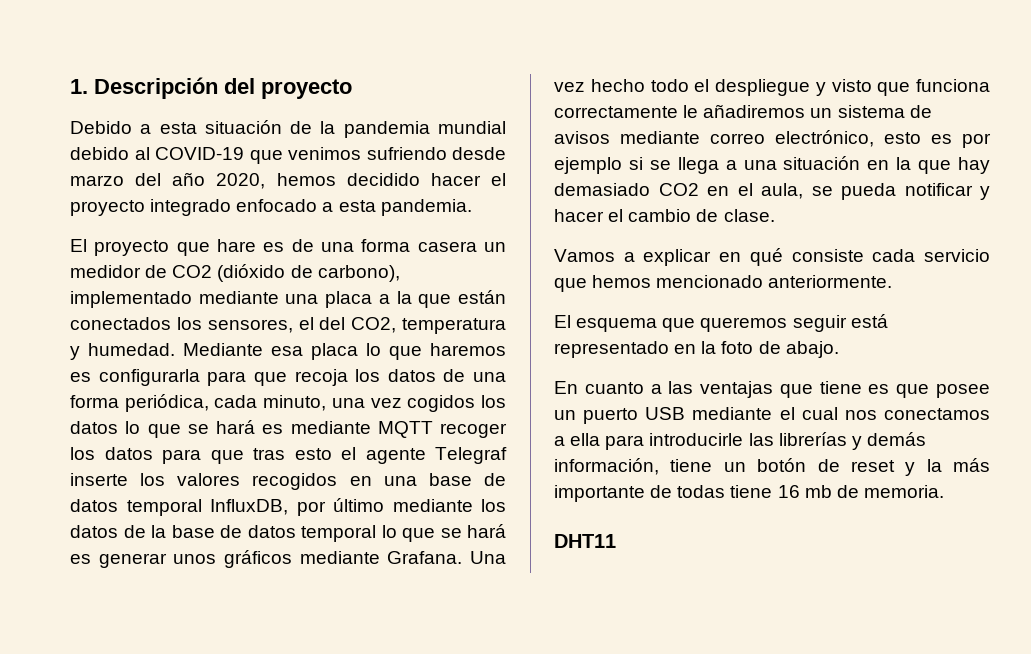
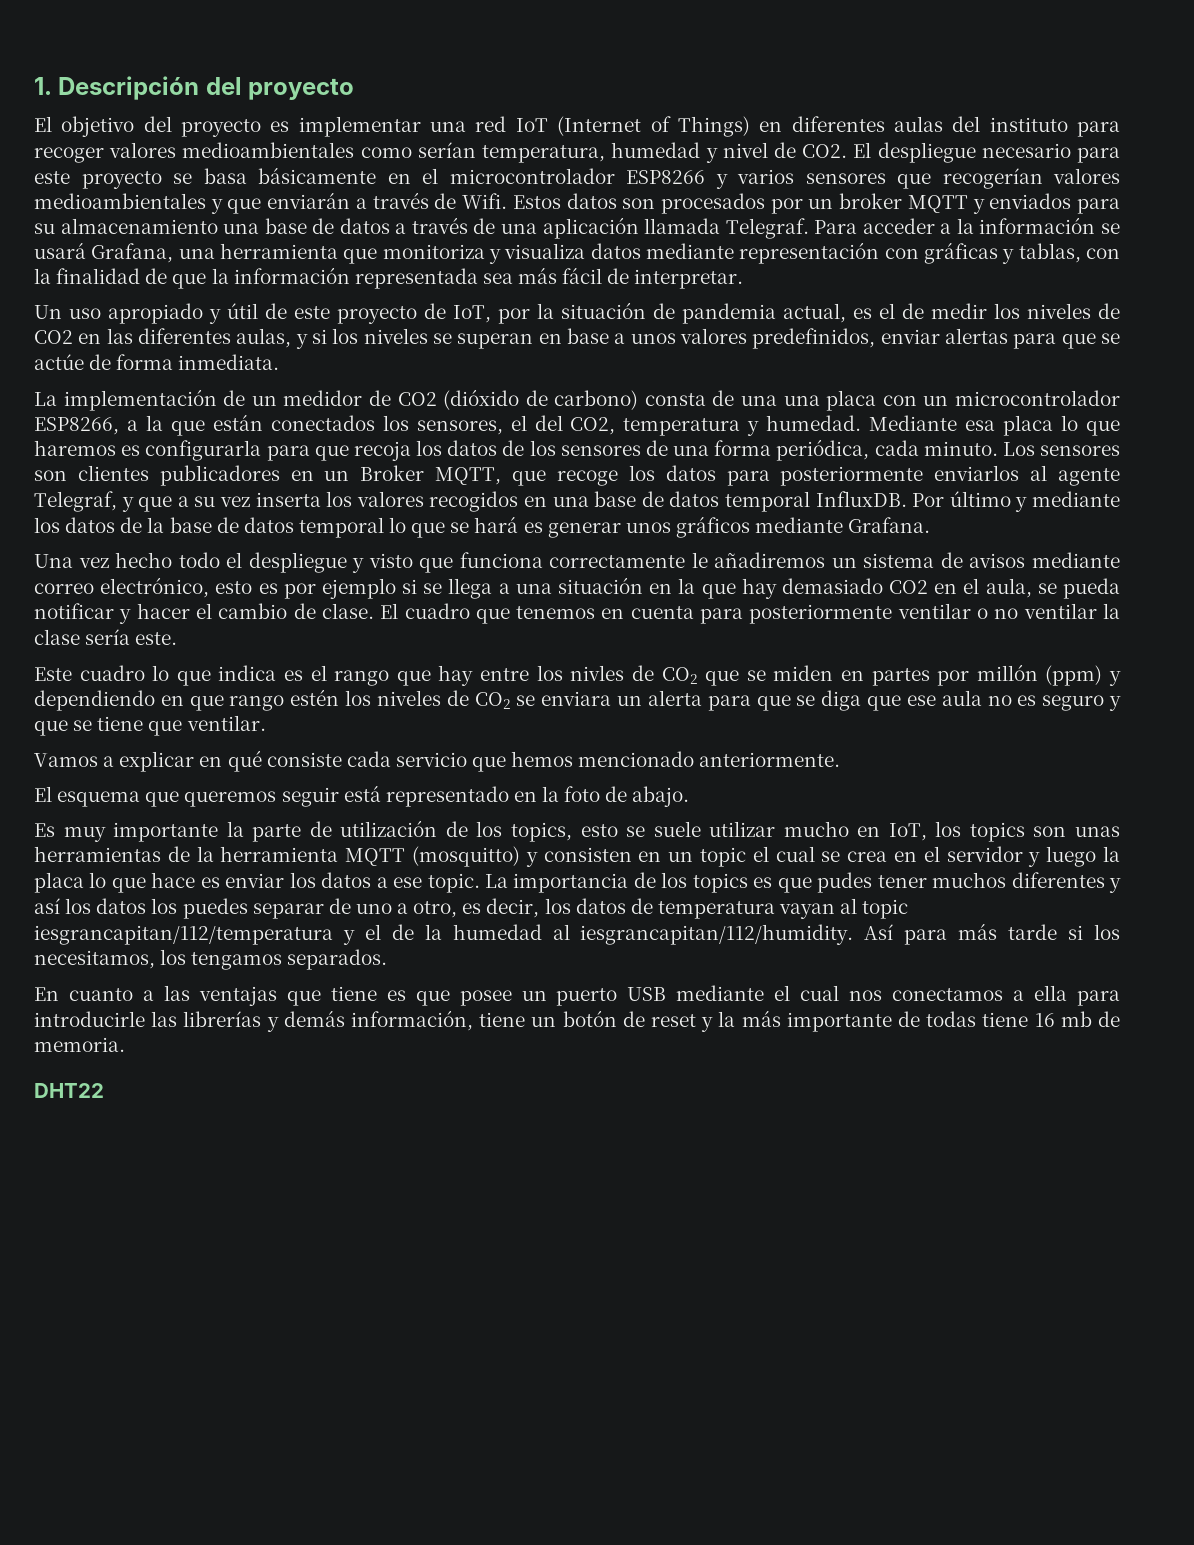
[70,120,506,138] [70,147,506,164] [70,172,506,189] [70,199,472,216] [70,239,477,256] Debido a esta situación de la pandemia mundial debido al COVID-19 que venimos sufriendo desde marzo del año 2020, hemos decidido hacer el proyecto integrado enfocado a esta pandemia. // El proyecto que hare es de una forma casera -> [34,116,1121,137] [34,142,1120,163] [34,167,1120,189] [34,192,1120,214] [34,217,1120,239] [34,242,1121,264] [34,267,744,289] [34,302,1120,324] [34,328,1120,349] [34,354,280,370] [34,389,246,411] El objetivo del proyecto es implementar una red IoT (Internet of Things) en diferentes aulas del instituto para recoger valores medioambientales como serían temperatura, humedad y nivel de CO2. El despliegue necesario para este proyecto se basa básicamente en el microcontrolador ESP8266 y varios sensores que recogerían valores medioambientales y que enviarán a través de Wifi. Estos datos son procesados por un broker MQTT y enviados para su almacenamiento una base de datos a través de una aplicación llamada Telegraf. Para acceder a la información se usará Grafana, una herramienta que monitoriza y visualiza datos mediante representación con gráficas y tablas, con la finalidad de que la información representada sea más fácil de interpretar. // Un uso apropiado y útil de este proyecto de IoT, por la situación de pandemia actual, es el de medir los niveles de CO2 en las diferentes aulas, y si los niveles se superan en base a unos valores predefinidos, enviar alertas para que se actúe de forma inmediata. // La implementación de
[317,265,400,282] [70,291,373,308] carbono), implementado mediante una placa -> [554,390,1121,411] [34,417,119,435] carbono) consta de una una placa con un microcontrolador ESP8266,
(466, 375) none -> [529,440,668,456] los sensores de
[263,395,507,412] [70,420,507,438] [70,447,507,464] [70,473,128,486] minuto, una vez cogidos los datos lo que se hará es mediante MQTT recoger los datos para que tras esto el agente Telegraf inserte -> [923,441,1120,456] [34,465,1120,486] [34,491,321,512] minuto. Los sensores son clientes publicadores en un Broker MQTT, que recoge los datos para posteriormente enviarlos al agente Telegraf, y que a su vez inserta
[210,498,384,516] InfluxDB, por último -> [815,491,1028,512] InfluxDB. Por último y
(463, 557) none -> (931, 525) //
(775, 215) none -> [380,603,1120,624] [34,629,178,645] [34,664,1121,686] [34,689,1122,711] [34,715,266,736] El cuadro que tenemos en cuenta para posteriormente ventilar o no ventilar la clase sería este. // Este cuadro lo que indica es el rango que hay entre los nivles de CO2 que se miden en partes por millón (ppm) y dependiendo en que rango estén los niveles de CO2 se enviara un alerta para que se diga que ese aula no es seguro y que se tiene que ventilar.
(839, 349) none -> [34,820,1120,842] [34,846,1120,867] [34,872,1122,893] [34,898,909,919] [34,923,1120,945] [34,949,388,970] // Es muy importante la parte de utilización de los topics, esto se suele utilizar mucho en IoT, los topics son unas herramientas de la herramienta MQTT (mosquitto) y consisten en un topic el cual se crea en el servidor y luego la placa lo que hace es enviar los datos a ese topic. La importancia de los topics es que pudes tener muchos diferentes y así los datos los puedes separar de uno a otro, es decir, los datos de temperatura vayan al topic iesgrancapitan/112/temperatura y el de la humedad al iesgrancapitan/112/humidity. Así para más tarde si los necesitamos, los tengamos separados.
[554,534,616,548] DHT11 -> [34,1083,104,1098] DHT22

